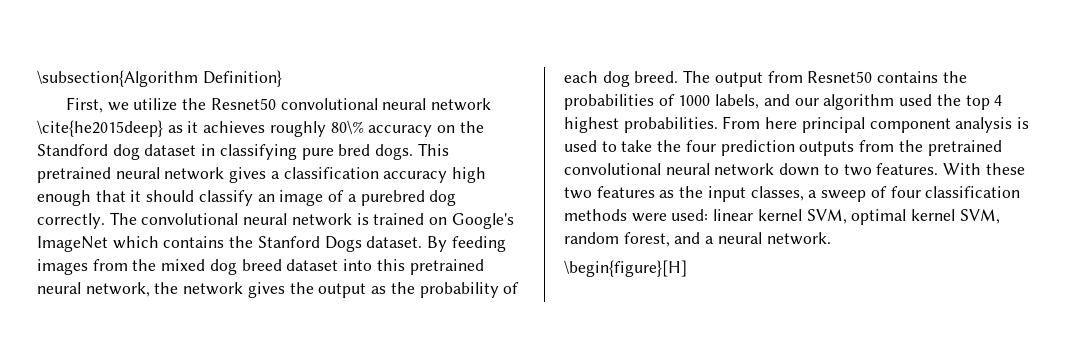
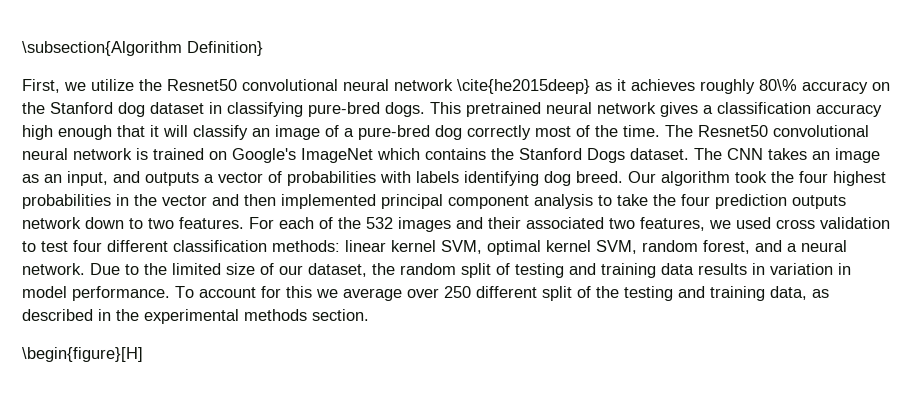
[37,144,108,156] Standford -> [50,102,113,114] Stanford
[301,144,371,160] pure bred -> [308,102,380,117] pure-bred
[146,190,195,202] should -> [163,125,188,137] will
[360,190,457,206] [37,212,137,229] purebred dog correctly. The -> [358,125,768,140] pure-bred dog correctly most of the time. The Resnet50
[427,236,506,252] [37,259,484,275] [37,282,520,298] [564,70,967,87] [564,94,1003,110] [564,116,798,133] By feeding images from the mixed dog breed dataset into this pretrained neural network, the network gives the output as the probability of each dog breed. The output from Resnet50 contains the probabilities of 1000 labels, and our algorithm used the top 4 highest probabilities. From here -> [694,148,880,163] [22,171,886,186] [22,194,376,209] The CNN takes an image as an input, and outputs a vector of probabilities with labels identifying dog breed. Our algorithm took the four highest probabilities in the vector and then implemented
[1017,117,1030,129] [564,140,597,152] is used -> (593, 201) none
[859,140,1002,156] [564,163,710,175] from the pretrained convolutional neural -> (846, 202) none
[943,163,1025,175] [564,186,1021,202] [564,209,709,222] With these two features as the input classes, a sweep of four classification methods were used: -> [249,217,890,232] [22,240,340,252] For each of the 532 images and their associated two features, we used cross validation to test four different classification methods:
(831, 238) none -> [90,263,851,278] [22,286,829,301] [22,309,369,324] Due to the limited size of our dataset, the random split of testing and training data results in variation in model performance. To account for this we average over 250 different split of the testing and training data, as described in the experimental methods section.

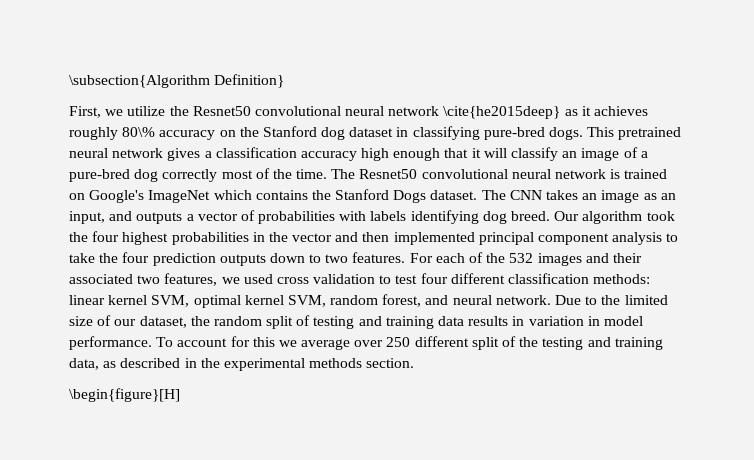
[22,217,81,229] network -> (266, 260) none
[787,243,797,252] a -> (449, 300) none

